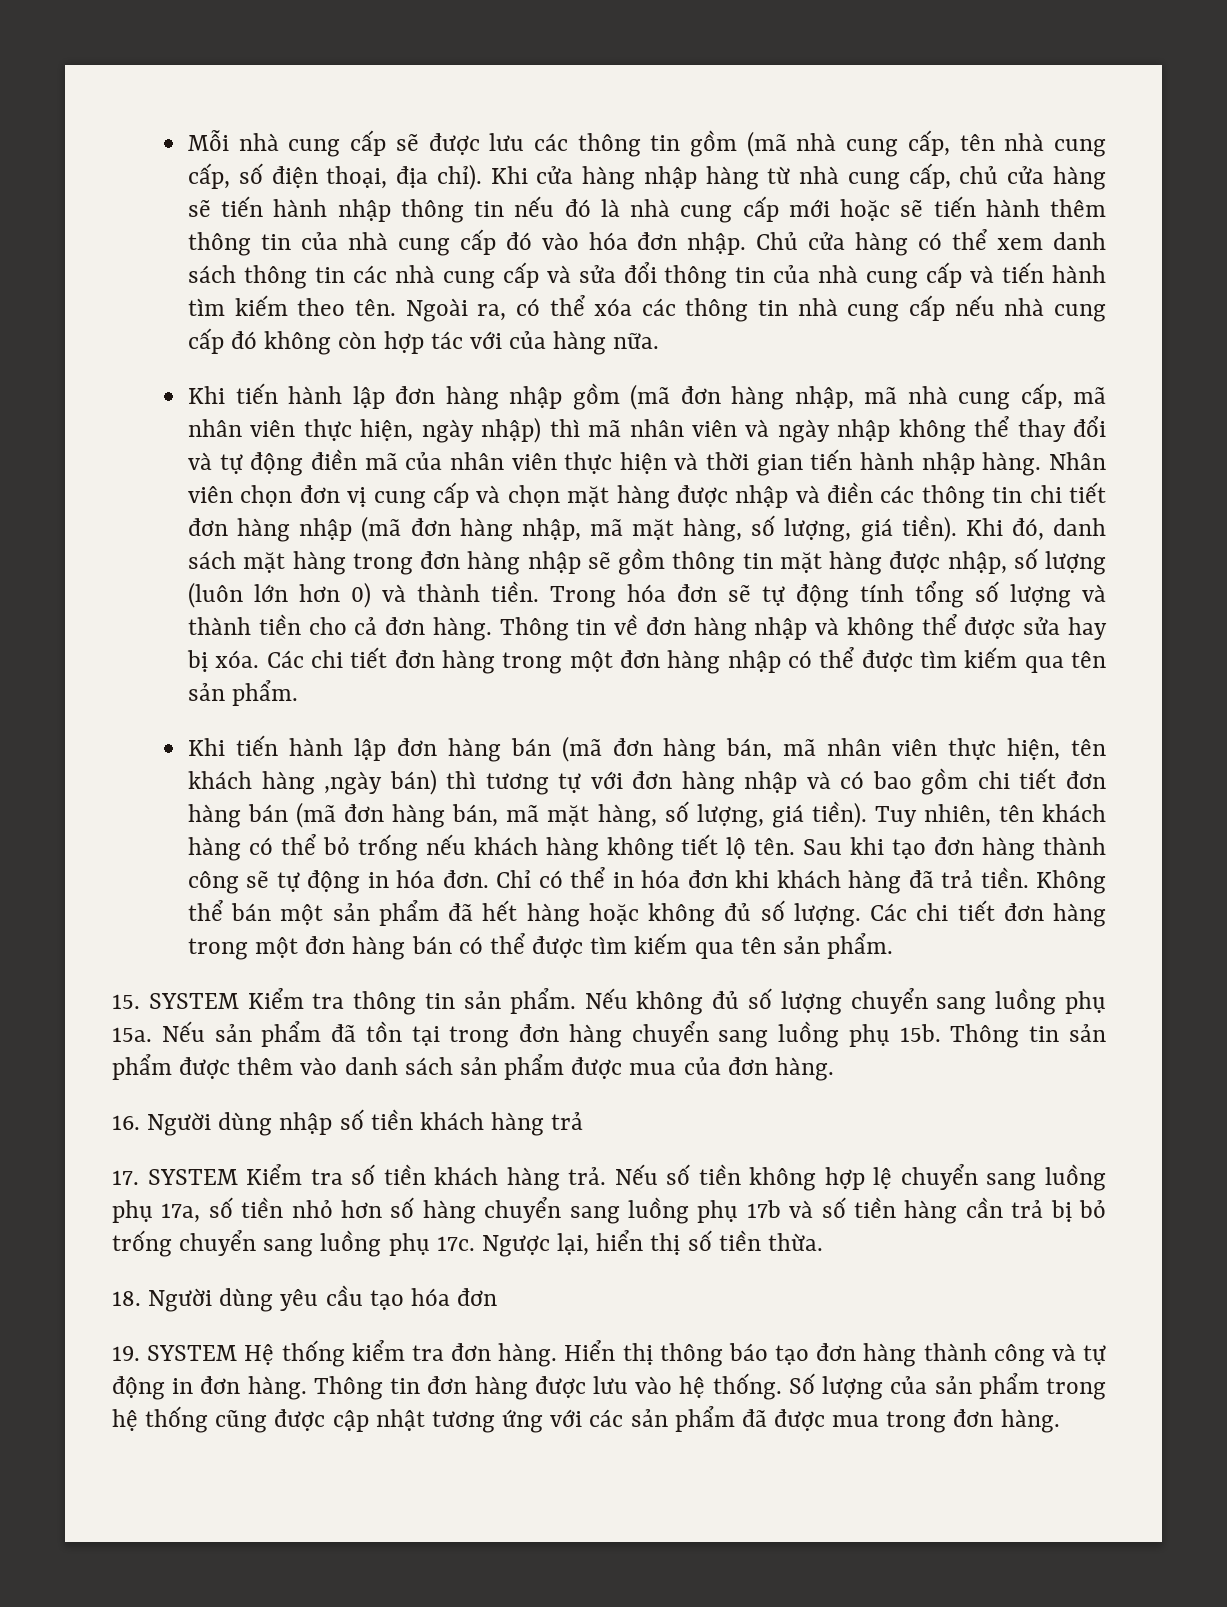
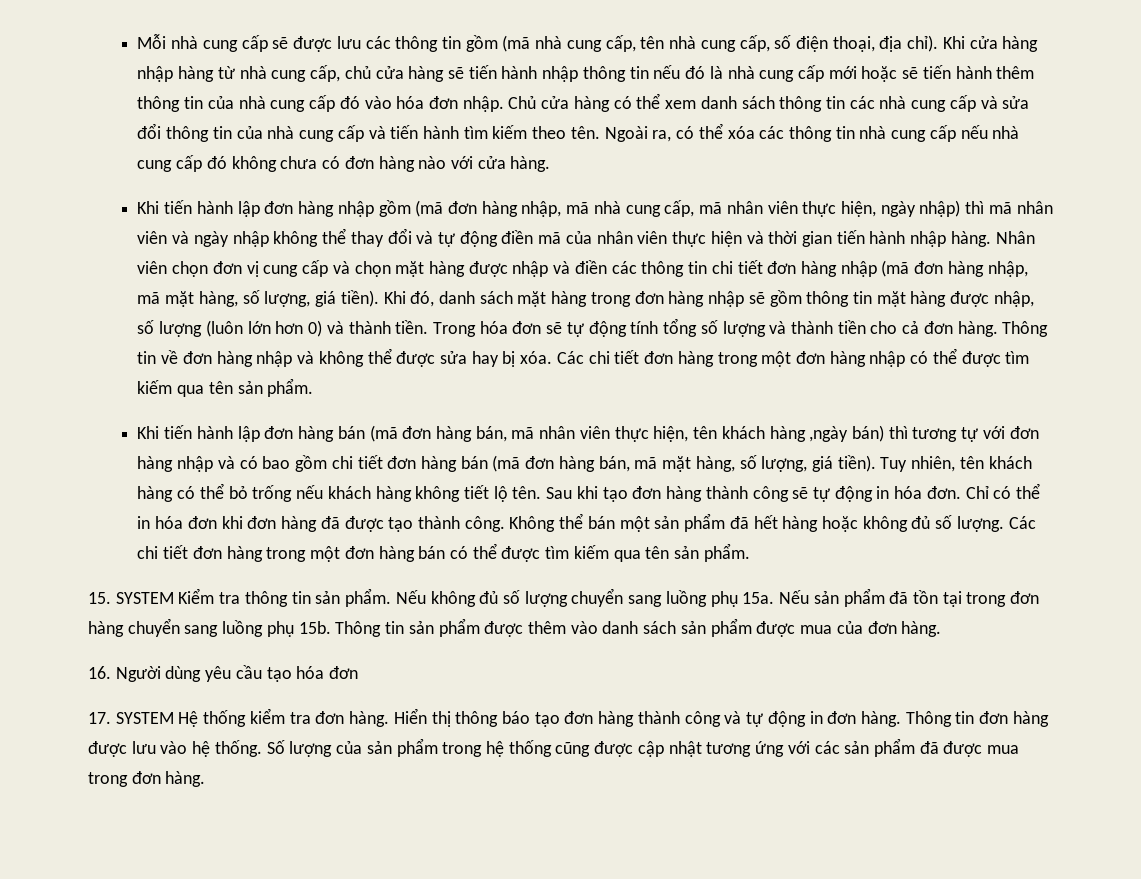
[338,331,660,355] còn hợp tác với của hàng nữa. -> [280,156,551,172] chưa có đơn hàng nào với cửa hàng.
[776,870,841,888] khách -> [247,516,277,529] đơn
[941,867,1029,888] trả tiền. -> [344,516,505,532] được tạo thành công.
[279,1109,584,1136] [112,1164,1106,1191] [112,1197,1106,1224] [112,1230,823,1257] [112,1288,274,1312] nhập số tiền khách hàng trả // 17. SYSTEM Kiểm tra số tiền khách hàng trả. Nếu số tiền không hợp lệ chuyển sang luồng phụ 17a, số tiền nhỏ hơn số hàng chuyển sang luồng phụ 17b và số tiền hàng cần trả bị bỏ trống chuyển sang luồng phụ 17c. Ngược lại, hiển thị số tiền thừa. // 18. Người dùng -> (202, 674) none
[112,1346,140,1361] 19. -> [88,712,111,724] 17.

